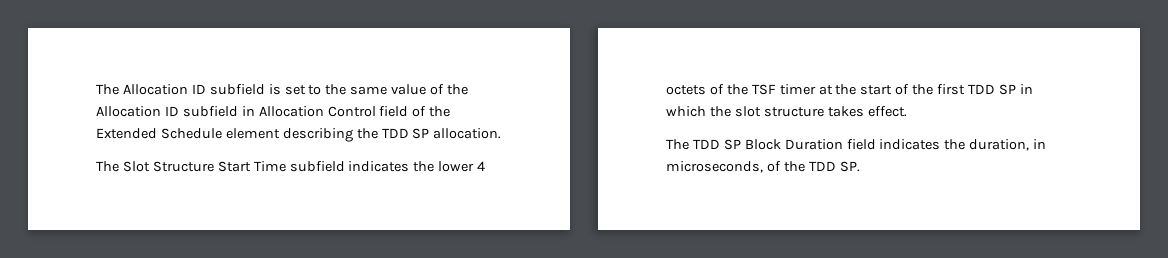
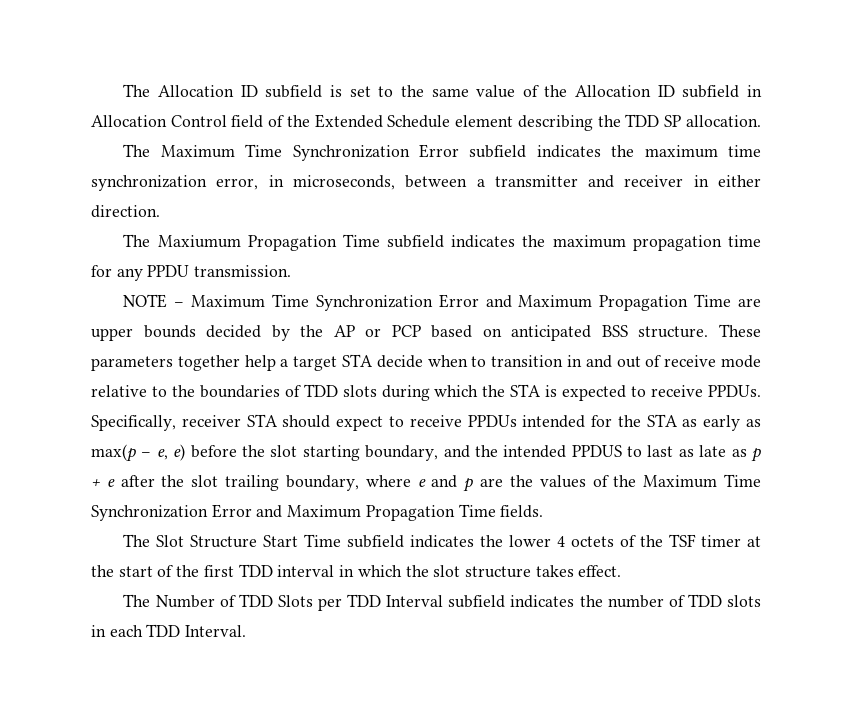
(502, 133) none -> [123,144,761,161] [91,175,761,191] [91,205,160,218] [123,234,761,251] [91,265,292,281] [123,294,762,311] [91,324,762,341] [91,354,761,371] [91,384,761,401] [91,414,762,431] [91,444,762,462] [91,474,762,492] [91,504,544,521] // The Maximum Time Synchronization Error subfield indicates the maximum time synchronization error, in microseconds, between a transmitter and receiver in either direction. // The Maxiumum Propagation Time subfield indicates the maximum propagation time for any PPDU transmission. // NOTE – Maximum Time Synchronization Error and Maximum Propagation Time are upper bounds decided by the AP or PCP based on anticipated BSS structure. These parameters together help a target STA decide when to transition in and out of receive mode relative to the boundaries of TDD slots during which the STA is expected to receive PPDUs. Specifically, receiver STA should expect to receive PPDUs intended for the STA as early as max(p – e, e) before the slot starting boundary, and the intended PPDUS to last as late as p + e after the slot trailing boundary, where e and p are the values of the Maximum Time Synchronization Error and Maximum Propagation Time fields.
[998,84,1016,95] SP -> [277,565,335,577] interval
[692,139,1047,151] [666,161,860,173] TDD SP Block Duration field indicates the duration, in microseconds, of the TDD SP. -> [155,594,761,611] [91,624,247,637] Number of TDD Slots per TDD Interval subfield indicates the number of TDD slots in each TDD Interval.

